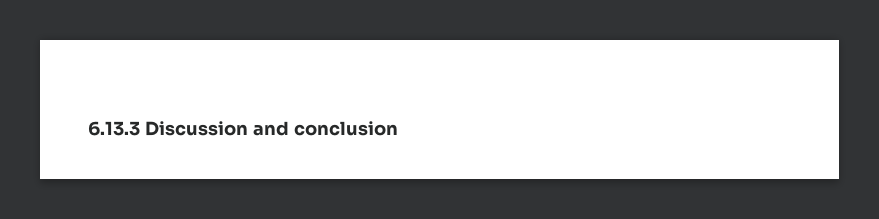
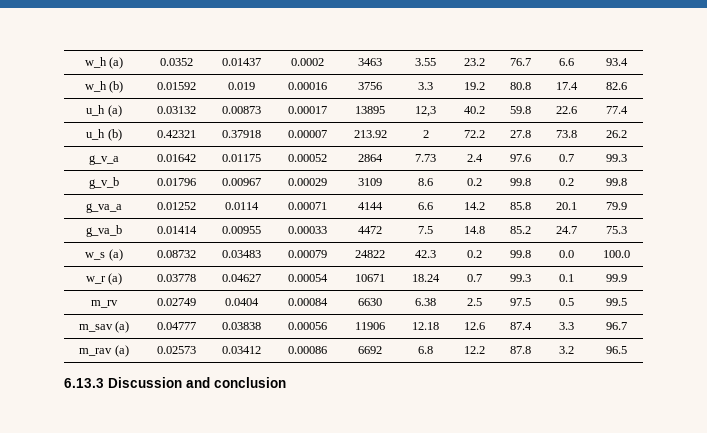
(88, 128) none -> [84,57,124,69] [159,58,193,66] [222,58,261,66] [291,58,324,66] [358,58,382,66] [415,58,436,66] [464,58,485,66] [510,58,531,66] [559,58,574,66] [605,58,628,66] [84,81,124,93] [156,82,196,90] [228,82,255,90] [288,82,327,90] [358,82,382,90] [418,82,433,90] [464,82,485,90] [510,82,531,90] [556,82,578,90] [605,82,627,90] [86,105,122,117] [156,106,196,114] [222,106,261,114] [288,106,327,114] [355,106,385,114] [415,106,436,117] [464,106,485,114] [510,106,531,114] [556,106,577,114] [605,106,628,114] [86,129,122,141] [156,130,196,138] [222,130,261,138] [288,130,327,138] [353,130,387,138] [422,130,429,138] [464,130,485,138] [510,130,531,138] [556,130,577,138] [605,130,627,138] [89,155,119,165] [156,154,196,162] [222,154,261,162] [288,154,327,162] [358,154,383,162] [415,154,436,162] [467,154,483,162] [510,154,531,162] [559,154,574,162] [605,154,627,162] [89,177,119,189] [156,178,196,186] [222,178,261,186] [288,178,327,186] [358,178,382,186] [418,178,433,186] [467,178,482,186] [510,178,531,186] [559,178,574,186] [605,178,627,186] [86,203,122,213] [156,202,196,210] [225,202,259,210] [288,202,327,210] [358,202,383,210] [418,202,433,210] [464,202,485,210] [510,202,531,210] [556,202,577,210] [605,202,627,210] [86,225,122,237] [156,226,197,234] [222,226,261,234] [288,226,327,234] [358,226,382,234] [418,226,433,234] [464,226,485,234] [510,226,531,234] [556,226,577,234] [605,226,627,234] [85,249,123,261] [156,250,196,258] [222,250,261,258] [288,250,327,258] [355,250,385,258] [415,250,436,258] [467,250,482,258] [510,250,531,258] [559,250,574,258] [602,250,630,258] [85,273,123,285] [156,274,196,282] [222,274,261,282] [288,274,328,282] [355,274,385,282] [412,274,440,282] [467,274,482,282] [510,274,531,282] [559,274,574,282] [605,274,627,282] [91,300,118,308] [156,298,196,306] [225,298,259,306] [288,298,328,306] [358,298,382,306] [415,298,436,306] [467,298,482,306] [510,298,531,306] [559,298,574,306] [605,298,627,306] [78,321,130,333] [156,322,196,330] [222,322,261,330] [288,322,327,330] [355,322,385,330] [412,322,439,330] [464,322,485,330] [510,322,532,330] [559,322,574,330] [605,322,627,330] [79,345,129,357] [156,346,196,354] [222,346,261,354] [288,346,327,354] [358,346,382,354] [418,346,433,354] [464,346,485,354] [510,346,531,354] [559,346,574,354] [605,346,627,354] w_h (a) | 0.0352 | 0.01437 | 0.0002 | 3463 | 3.55 | 23.2 | 76.7 | 6.6 | 93.4 // w_h (b) | 0.01592 | 0.019 | 0.00016 | 3756 | 3.3 | 19.2 | 80.8 | 17.4 | 82.6 // u_h (a) | 0.03132 | 0.00873 | 0.00017 | 13895 | 12,3 | 40.2 | 59.8 | 22.6 | 77.4 // u_h (b) | 0.42321 | 0.37918 | 0.00007 | 213.92 | 2 | 72.2 | 27.8 | 73.8 | 26.2 // g_v_a | 0.01642 | 0.01175 | 0.00052 | 2864 | 7.73 | 2.4 | 97.6 | 0.7 | 99.3 // g_v_b | 0.01796 | 0.00967 | 0.00029 | 3109 | 8.6 | 0.2 | 99.8 | 0.2 | 99.8 // g_va_a | 0.01252 | 0.0114 | 0.00071 | 4144 | 6.6 | 14.2 | 85.8 | 20.1 | 79.9 // g_va_b | 0.01414 | 0.00955 | 0.00033 | 4472 | 7.5 | 14.8 | 85.2 | 24.7 | 75.3 // w_s (a) | 0.08732 | 0.03483 | 0.00079 | 24822 | 42.3 | 0.2 | 99.8 | 0.0 | 100.0 // w_r (a) | 0.03778 | 0.04627 | 0.00054 | 10671 | 18.24 | 0.7 | 99.3 | 0.1 | 99.9 // m_rv | 0.02749 | 0.0404 | 0.00084 | 6630 | 6.38 | 2.5 | 97.5 | 0.5 | 99.5 // m_sav (a) | 0.04777 | 0.03838 | 0.00056 | 11906 | 12.18 | 12.6 | 87.4 | 3.3 | 96.7 // m_rav (a) | 0.02573 | 0.03412 | 0.00086 | 6692 | 6.8 | 12.2 | 87.8 | 3.2 | 96.5 //

